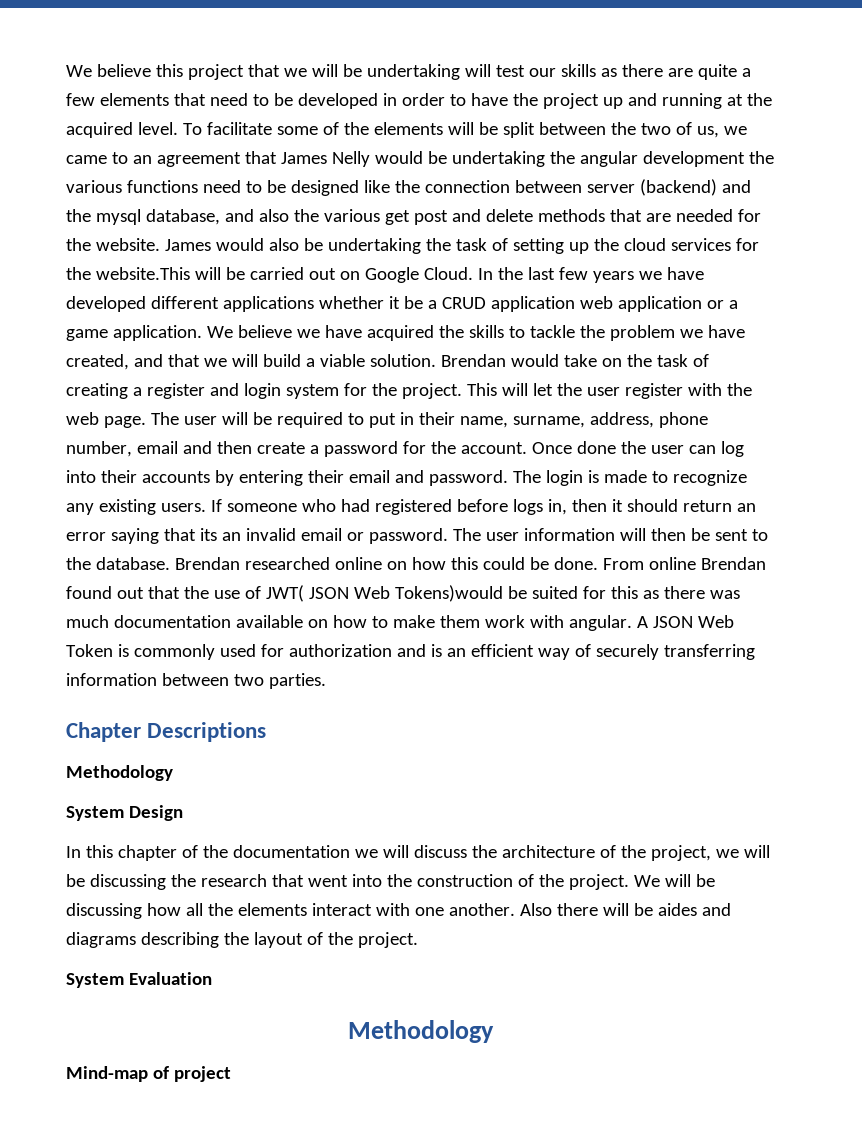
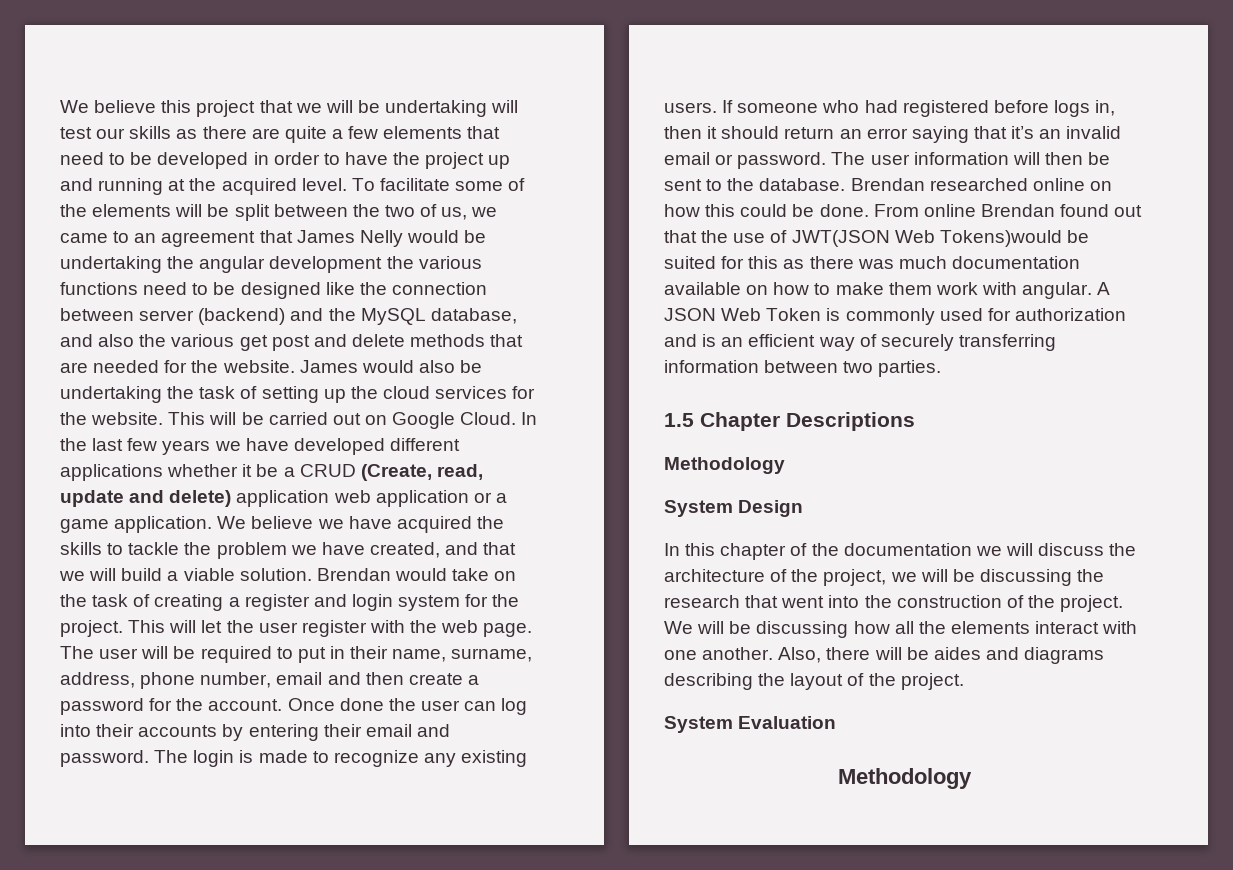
[95,209,141,225] mysql -> [360,308,426,325] MySQL
[95,267,190,280] website.This -> [91,412,206,425] website. This
(486, 303) none -> [360,464,483,481] [60,490,232,507] (Create, read, update and delete)
[199,528,217,541] its -> [1011,126,1035,139] it’s
[265,585,349,602] JWT( JSON -> [791,230,890,247] JWT(JSON
(326, 681) none -> [664,413,694,427] 1.5
[519,903,552,916] Also -> [778,647,822,663] Also,
[66,1066,231,1082] // Mind-map of project -> (972, 778) none

